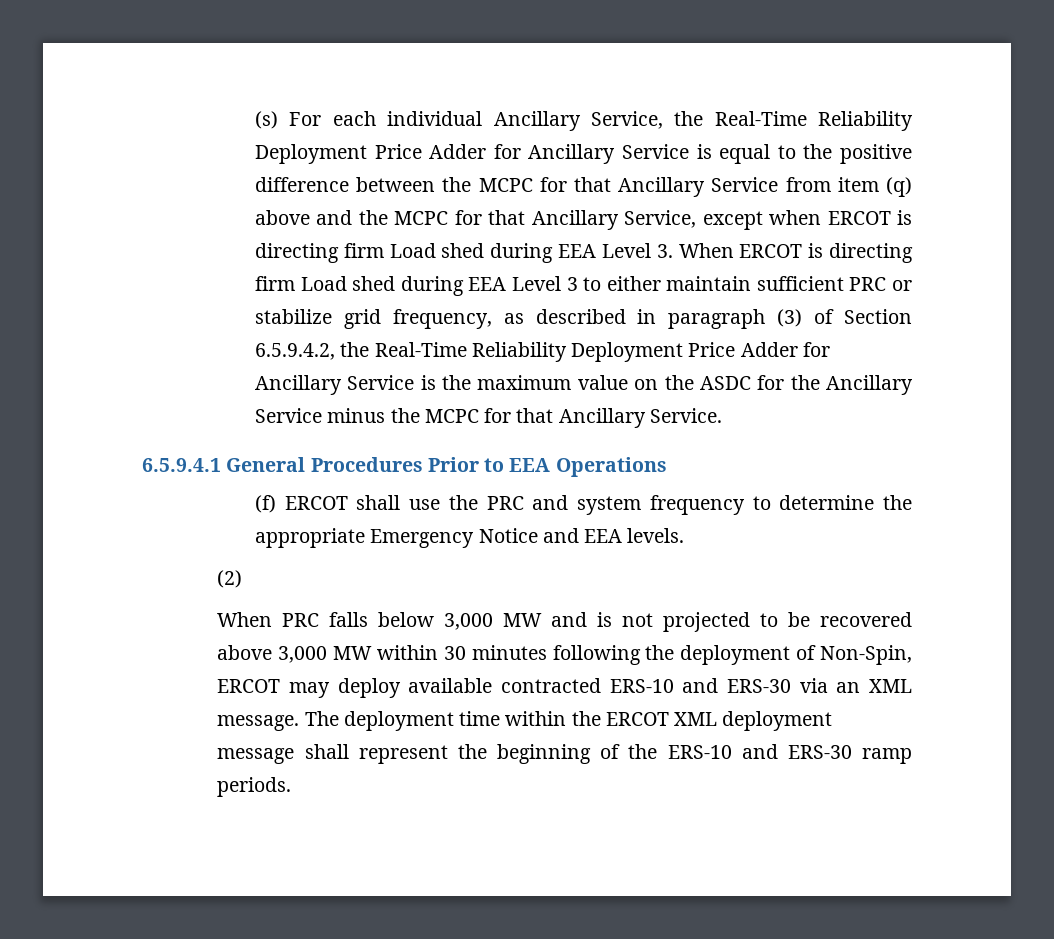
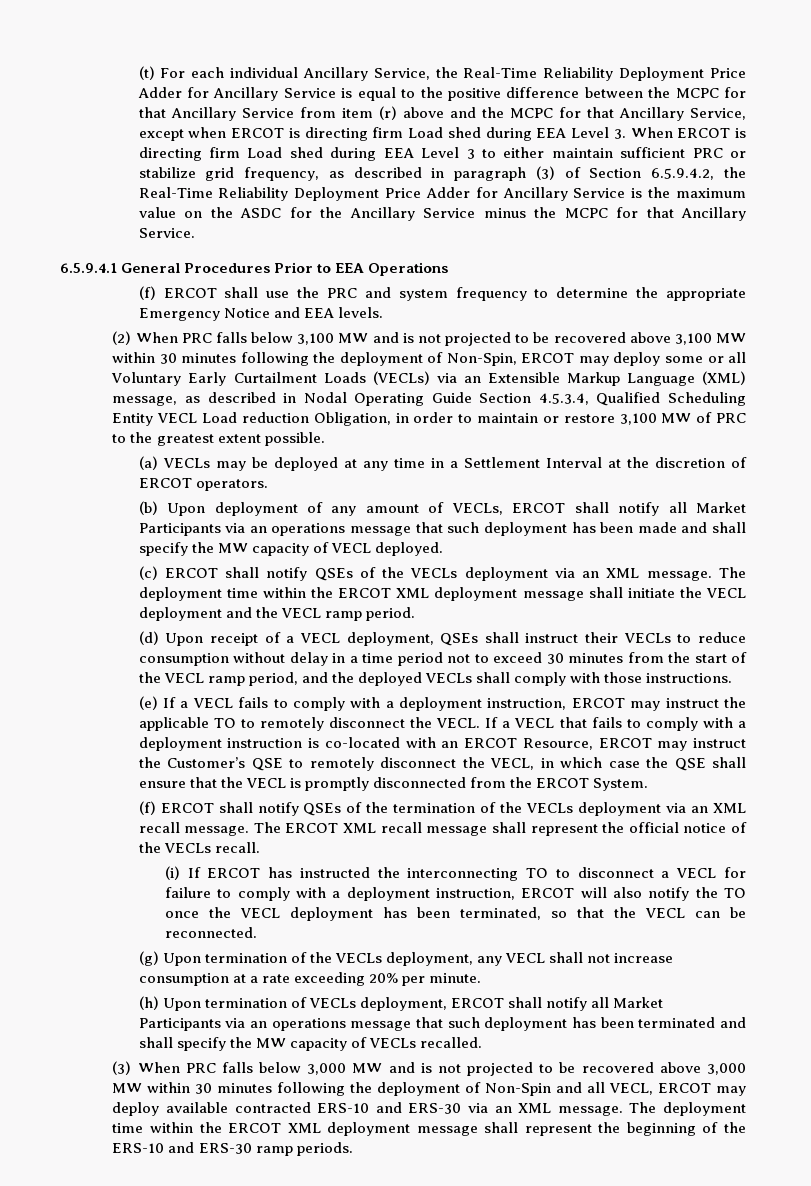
[255,111,279,129] (s) -> [138,66,155,80] (t)
[885,177,912,197] (q) -> [378,106,397,120] (r)
(243, 579) // -> [135,332,747,346] [112,352,747,366] [111,371,746,386] [112,392,746,406] [112,412,746,426] [112,432,325,446] [138,456,748,471] [138,478,268,491] [138,501,746,516] [138,522,747,536] [138,542,443,556] [138,566,747,581] [138,587,747,601] [138,607,415,621] [138,631,746,646] [138,652,747,666] [138,672,733,686] [138,696,747,711] [138,717,746,731] [138,737,747,751] [138,757,746,771] [138,777,649,791] [138,801,746,816] [138,822,748,836] [138,842,260,853] [164,866,746,881] [164,887,747,901] [164,907,747,921] [164,927,257,938] [138,951,674,966] [138,972,481,986] [138,996,664,1011] [138,1017,747,1031] [138,1037,482,1051] [112,1061,132,1075] When PRC falls below 3,100 MW and is not projected to be recovered above 3,100 MW within 30 minutes following the deployment of Non-Spin, ERCOT may deploy some or all Voluntary Early Curtailment Loads (VECLs) via an Extensible Markup Language (XML) message, as described in Nodal Operating Guide Section 4.5.3.4, Qualified Scheduling Entity VECL Load reduction Obligation, in order to maintain or restore 3,100 MW of PRC to the greatest extent possible. // (a) VECLs may be deployed at any time in a Settlement Interval at the discretion of ERCOT operators. // (b) Upon deployment of any amount of VECLs, ERCOT shall notify all Market Participants via an operations message that such deployment has been made and shall specify the MW capacity of VECL deployed. // (c) ERCOT shall notify QSEs of the VECLs deployment via an XML message. The deployment time within the ERCOT XML deployment message shall initiate the VECL deployment and the VECL ramp period. // (d) Upon receipt of a VECL deployment, QSEs shall instruct their VECLs to reduce consumption without delay in a time period not to exceed 30 minutes from the start of the VECL ramp period, and the deployed VECLs shall comply with those instructions. // (e) If a VECL fails to comply with a deployment instruction, ERCOT may instruct the applicable TO to remotely disconnect the VECL. If a VECL that fails to comply with a deployment instruction is co-located with an ERCOT Resource, ERCOT may instruct the Customer’s QSE to remotely disconnect the VECL, in which case the QSE shall ensure that the VECL is promptly disconnected from the ERCOT System. // (f) ERCOT shall notify QSEs of the termination of the VECLs deployment via an XML recall message. The ERCOT XML recall message shall represent the official notice of the VECLs recall. // (i) If ERCOT has instructed the interconnecting TO to disconnect a VECL for failure to comply with a deployment instruction, ERCOT will also notify the TO once the VECL deployment has been terminated, so that the VECL can be reconnected. // (g) Upon termination of the VECLs deployment, any VECL shall not increase consumption at a rate exceeding 20% per minute. // (h) Upon termination of VECLs deployment, ERCOT shall notify all Market Participants via an operations message that such deployment has been terminated and shall specify the MW capacity of VECLs recalled. // (3)
[819,645,912,665] Non-Spin, -> [485,1082,654,1096] Non-Spin and all VECL,

